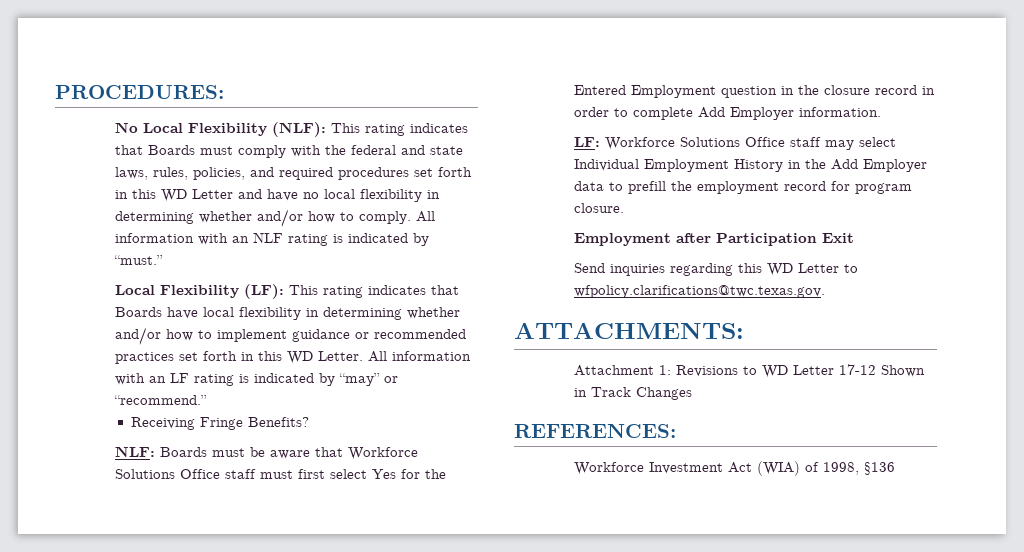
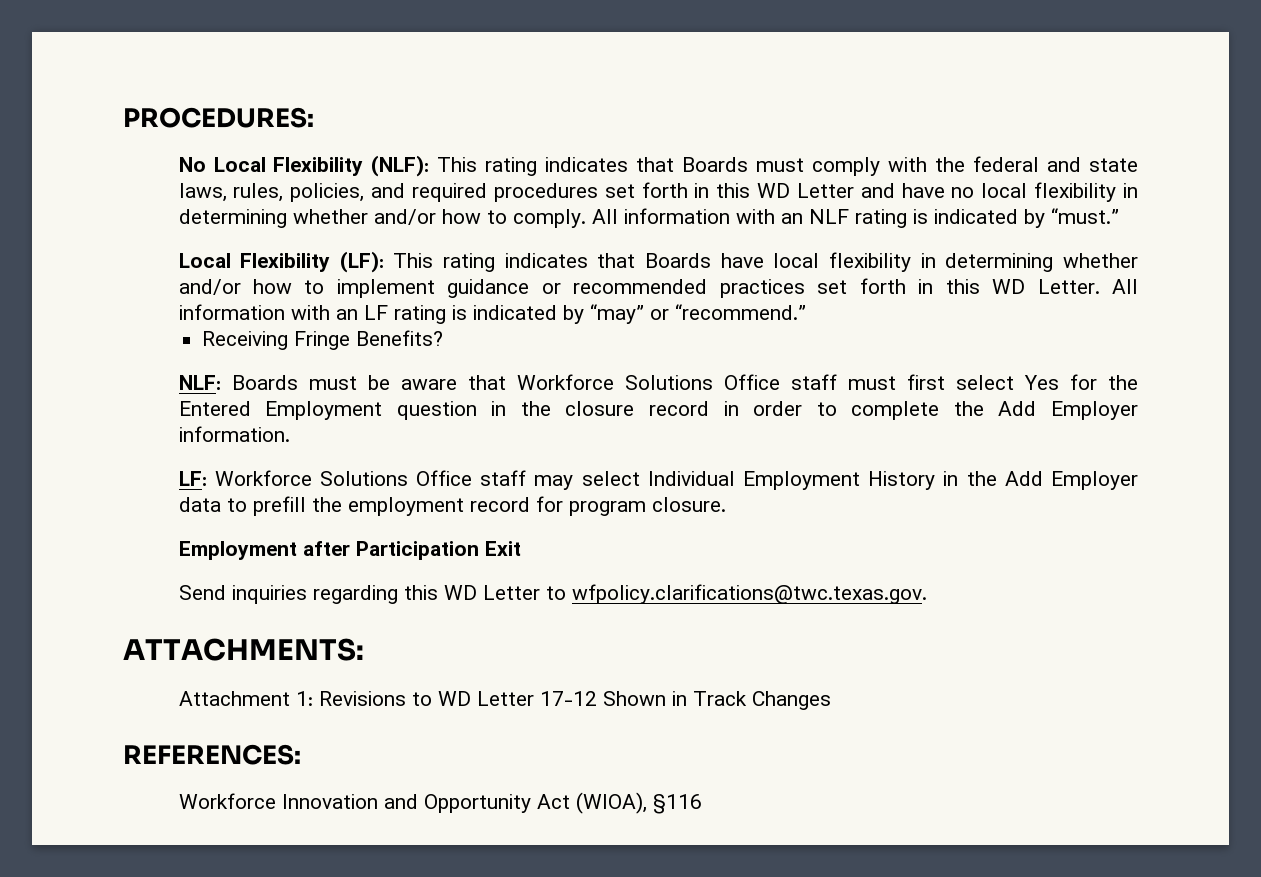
(693, 113) none -> [953,401,984,416] the
[648,461,895,476] Investment Act (WIA) of 1998, §136 -> [281,792,702,814] Innovation and Opportunity Act (WIOA), §116

